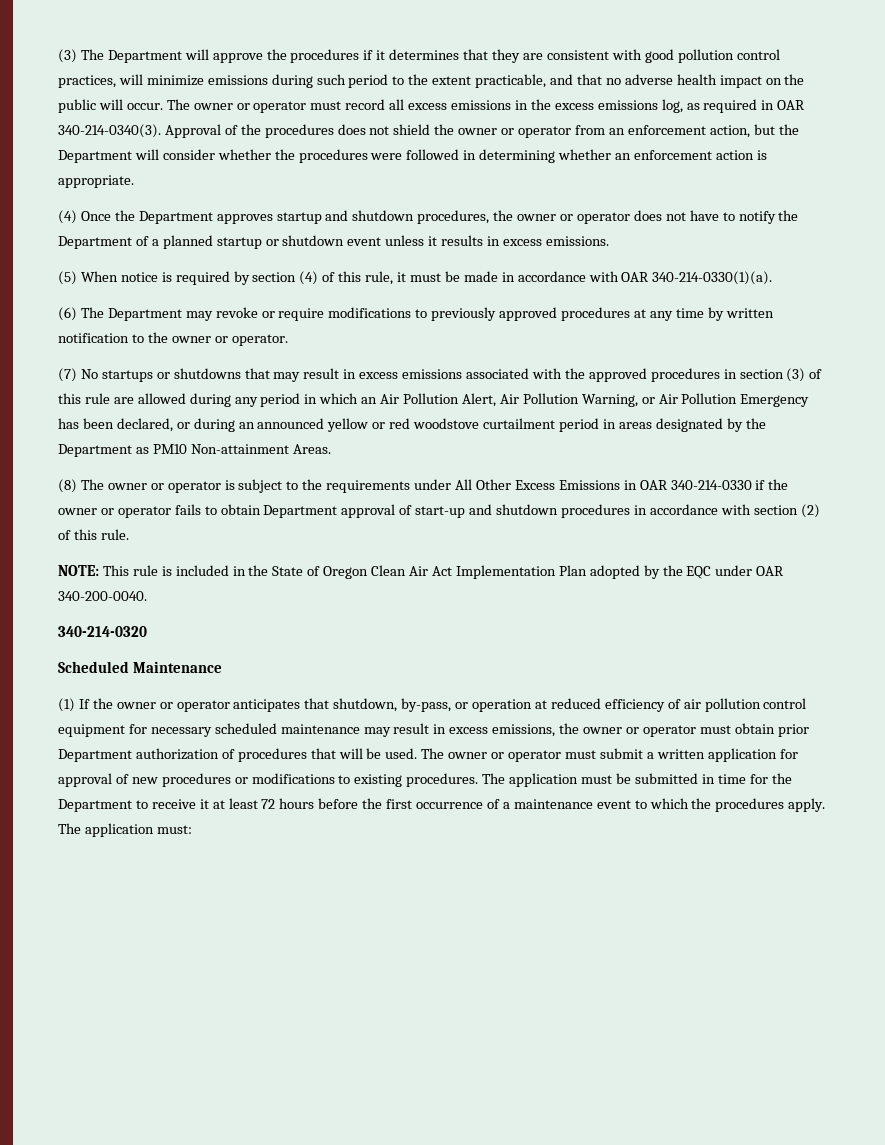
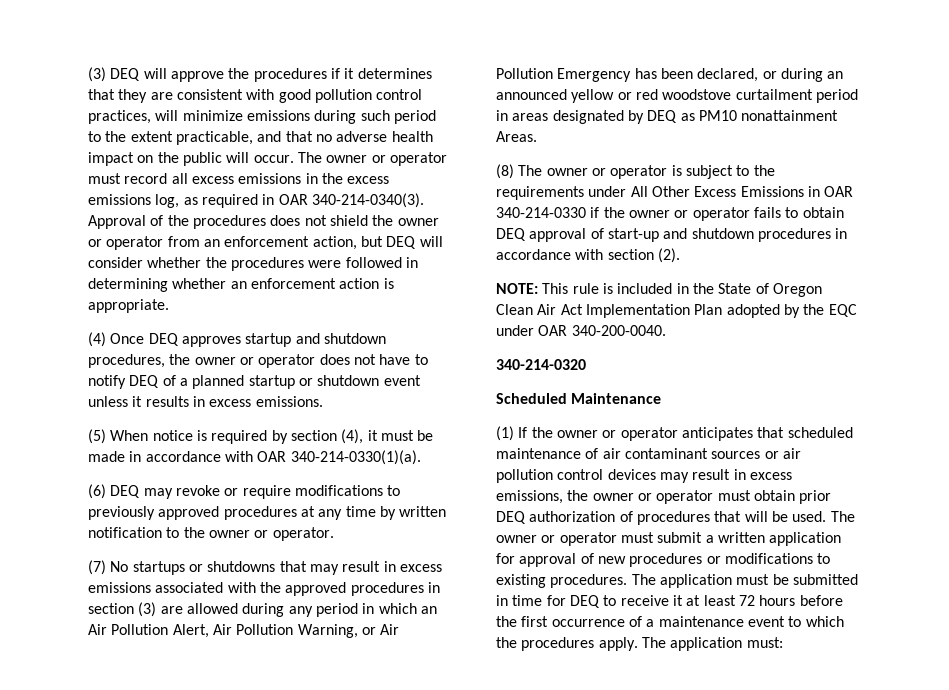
[58,49,182,63] (3) The Department -> [88,67,141,82] (3) DEQ
[778,124,799,135] [58,150,132,163] the Department -> [386,236,417,249] DEQ
[114,210,213,224] the Department -> [148,333,179,346] DEQ
[778,210,799,221] [58,236,132,249] the Department -> [129,375,160,388] DEQ
[299,271,394,285] (4) of this rule, -> [341,429,364,444] (4),
[80,307,182,321] The Department -> [110,485,141,498] DEQ
[809,369,823,379] [58,393,110,404] of this rule -> (157, 609) none
[745,418,766,429] [58,444,132,457] the Department -> [647,110,678,123] DEQ
[190,444,289,454] Non-attainment -> [741,110,839,121] nonattainment
[263,505,338,518] Department -> [496,228,526,241] DEQ
[800,504,820,518] [58,529,129,540] (2) of this rule. -> [657,248,680,263] (2).
[333,698,807,712] [58,723,360,737] shutdown, by-pass, or operation at reduced efficiency of air pollution control equipment for necessary scheduled maintenance -> [787,427,853,438] [496,448,801,459] [496,469,656,483] scheduled maintenance of air contaminant sources or air pollution control devices
[58,749,132,762] Department -> [496,511,526,524] DEQ
[771,773,792,784] [58,799,132,812] the Department -> [569,595,600,608] DEQ

